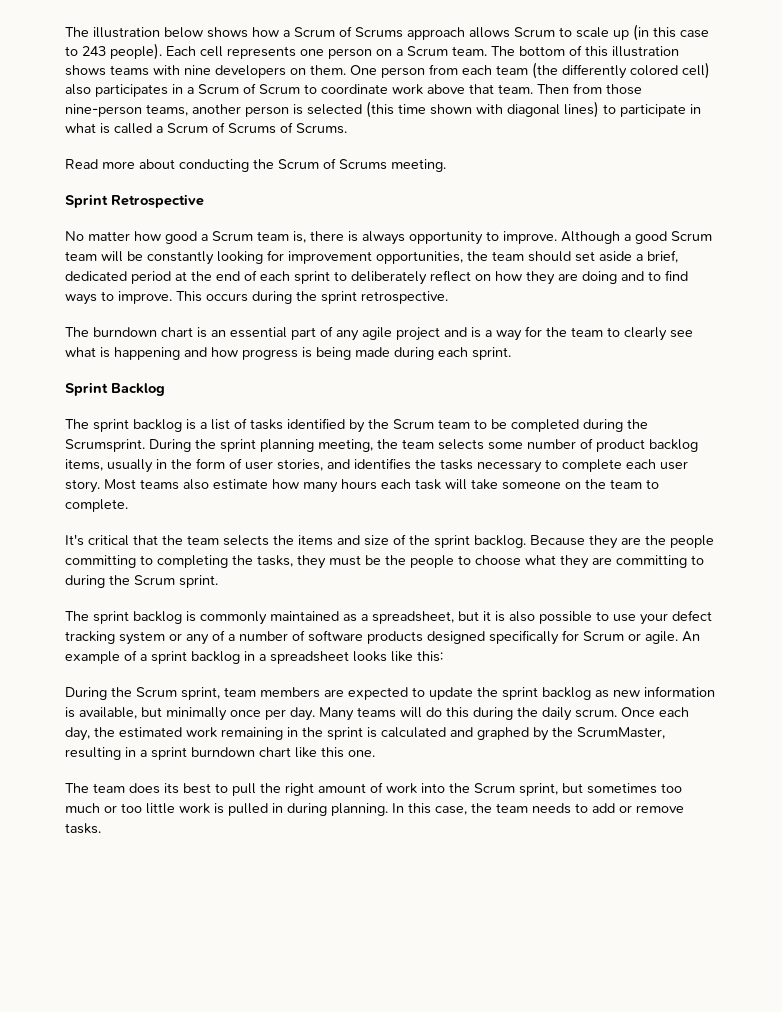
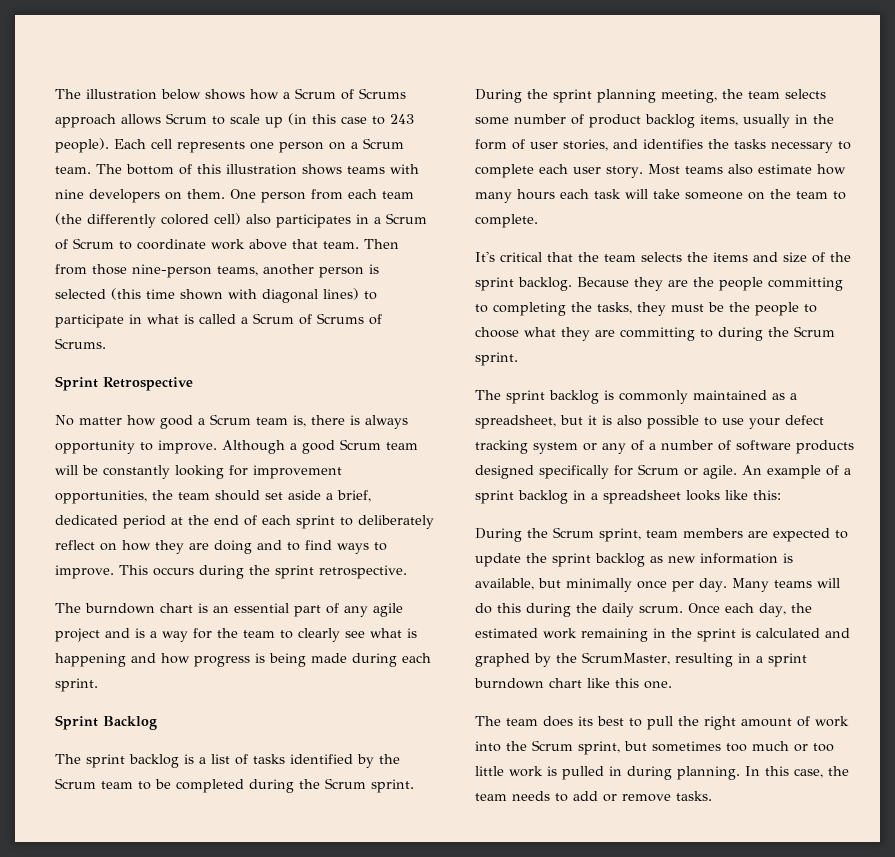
[65,158,446,172] // Read more about conducting the Scrum of Scrums meeting. -> (106, 343) none
[65,439,145,452] Scrumsprint. -> [325,778,414,793] Scrum sprint.

